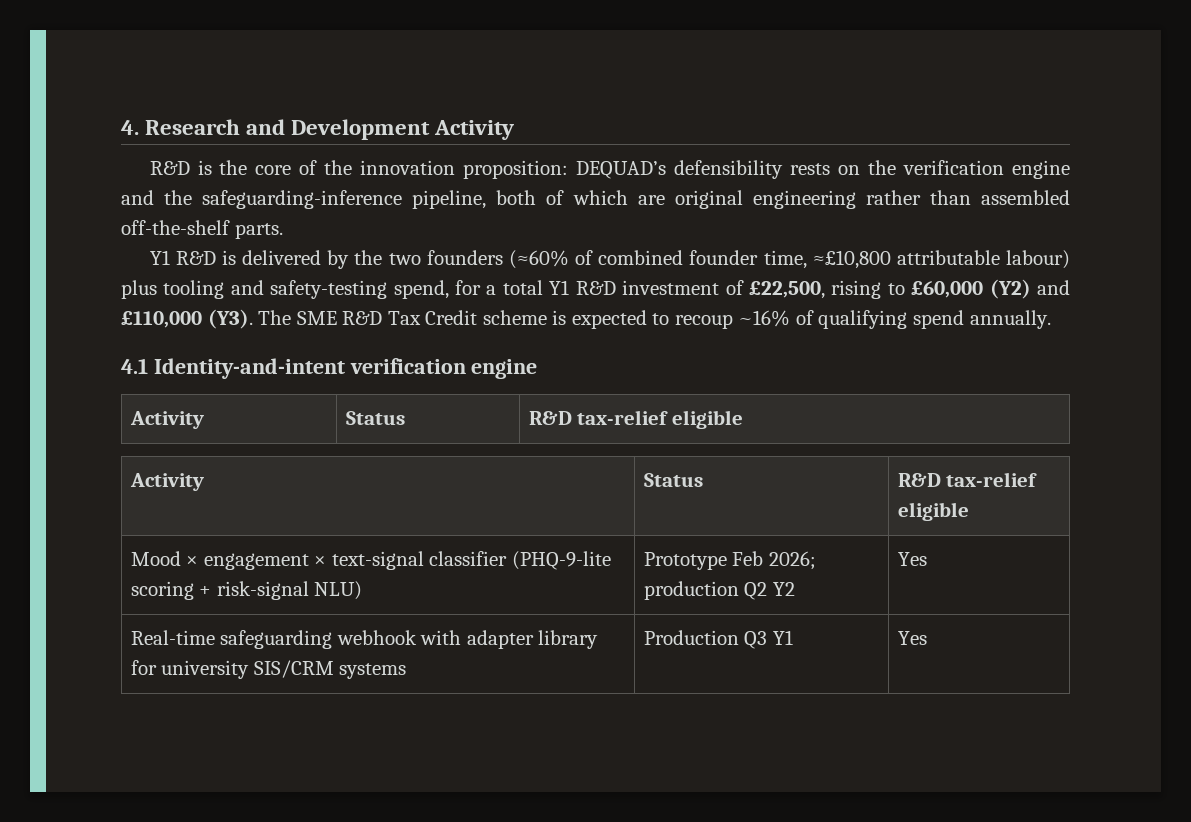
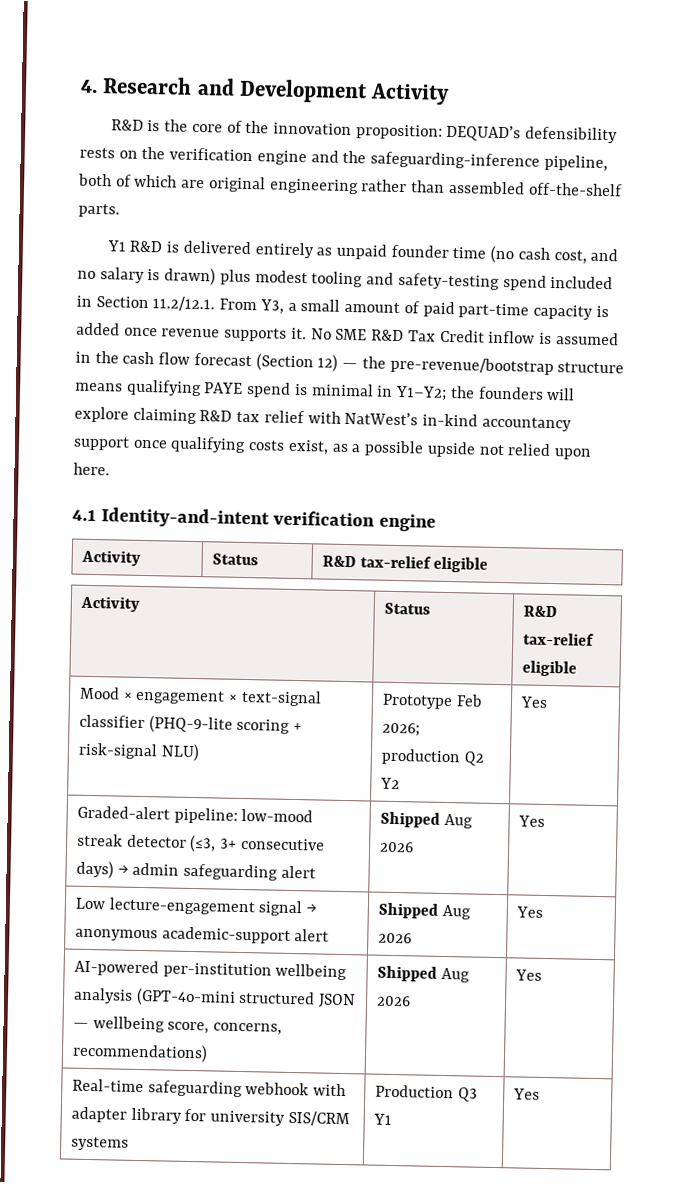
[327,250,1070,269] [121,279,1070,299] [121,309,1051,329] by the two founders (≈60% of combined founder time, ≈£10,800 attributable labour) plus tooling and safety-testing spend, for a total Y1 R&D investment of £22,500, rising to £60,000 (Y2) and £110,000 (Y3). The SME R&D Tax Credit scheme is expected to recoup ~16% of qualifying spend annually. -> [254,242,619,264] [77,267,614,291] [76,295,609,320] [76,322,619,346] [75,350,625,376] [75,379,576,401] [74,406,572,432] [73,436,591,460] [73,462,110,476] entirely as unpaid founder time (no cash cost, and no salary is drawn) plus modest tooling and safety-testing spend included in Section 11.2/12.1. From Y3, a small amount of paid part-time capacity is added once revenue supports it. No SME R&D Tax Credit inflow is assumed in the cash flow forecast (Section 12) — the pre-revenue/bootstrap structure means qualifying PAYE spend is minimal in Y1–Y2; the founders will explore claiming R&D tax relief with NatWest’s in-kind accountancy support once qualifying costs exist, as a possible upside not relied upon here.
(927, 559) none -> [76,805,314,824] [76,833,325,853] [75,860,316,881] [379,811,473,829] [379,841,414,853] [517,815,545,827] [74,897,318,917] [74,926,330,944] [377,902,471,920] [377,932,412,944] [515,906,543,918] [73,959,348,981] [72,987,357,1009] [72,1016,283,1035] [71,1042,208,1063] [376,965,470,983] [375,995,411,1007] [514,969,542,981] // Graded-alert pipeline: low-mood streak detector (≤3, 3+ consecutive days) → admin safeguarding alert | Shipped Aug 2026 | Yes // Low lecture-engagement signal → anonymous academic-support alert | Shipped Aug 2026 | Yes // AI-powered per-institution wellbeing analysis (GPT-4o-mini structured JSON — wellbeing score, concerns, recommendations) | Shipped Aug 2026 | Yes

